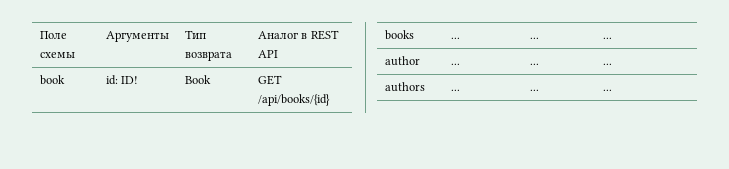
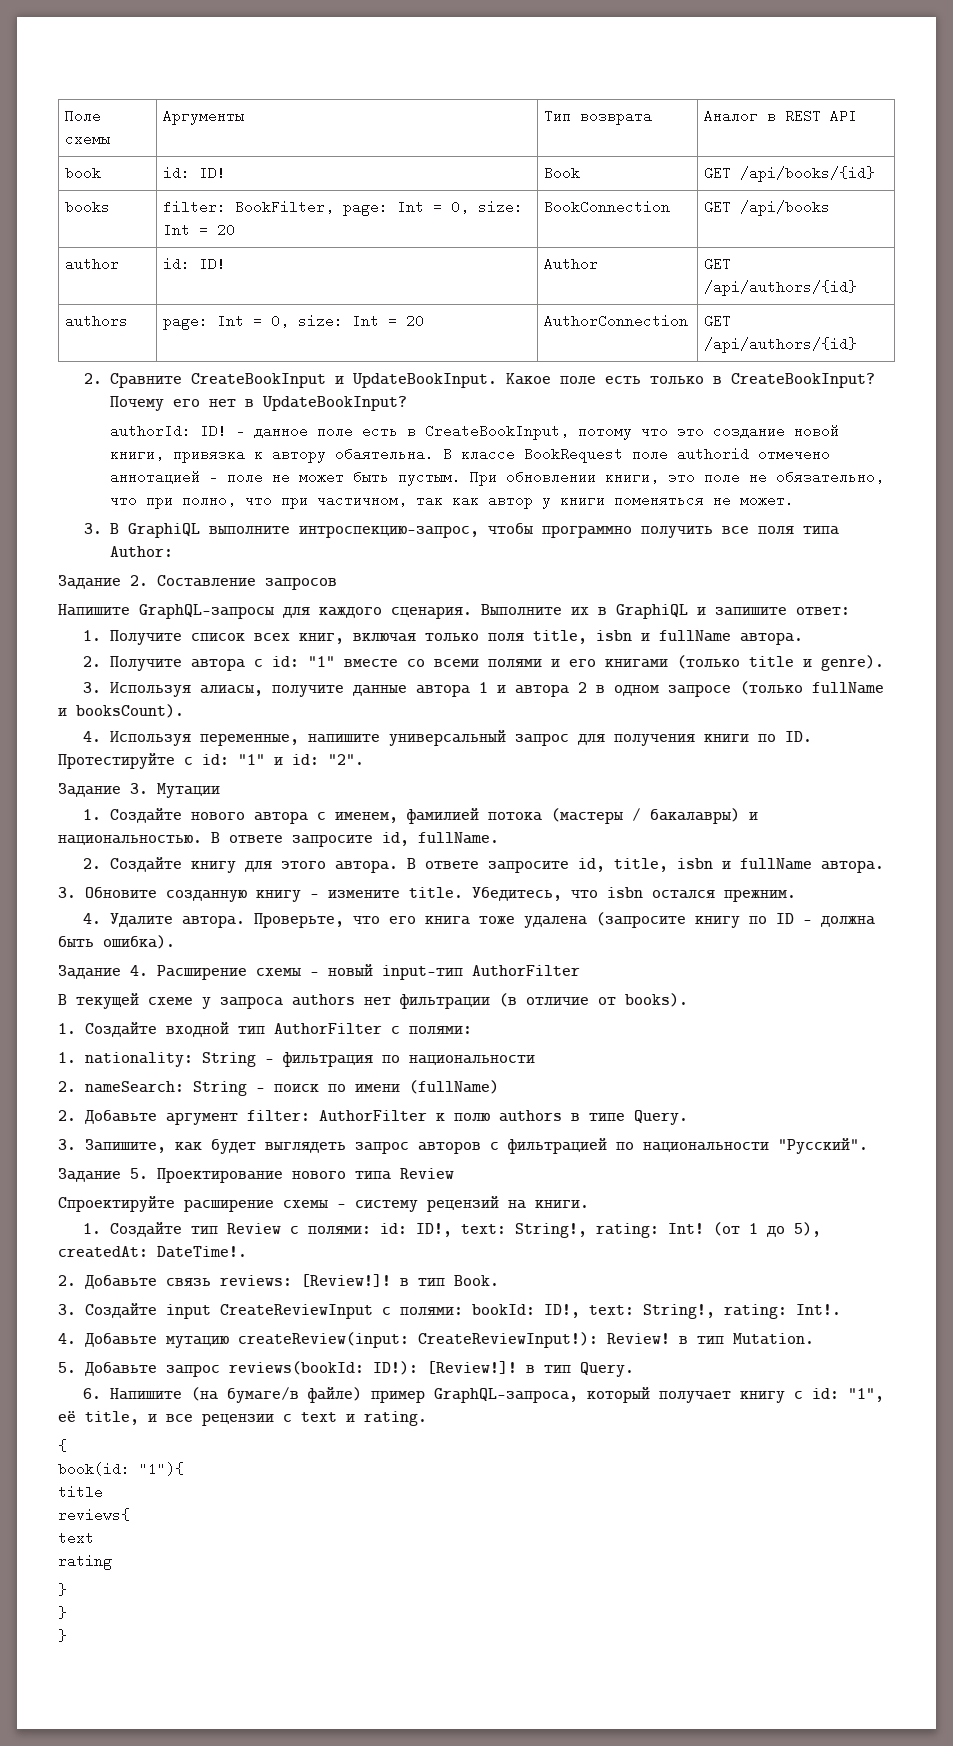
[450,37,460,39] [529,37,539,39] [602,37,612,39] [384,56,420,66] [450,63,460,65] [529,63,539,65] [602,63,612,65] [384,82,425,92] [450,89,460,91] [529,89,539,91] [602,89,612,91] ... | ... | ... // author | ... | ... | ... // authors | ... | ... | ... -> [163,200,524,216] [163,223,236,237] [544,200,671,214] [704,200,831,216] [65,257,120,271] [163,257,227,271] [544,257,599,271] [704,257,732,271] [704,280,858,296] [65,314,129,328] [163,314,425,330] [544,314,689,328] [704,314,732,328] [704,337,858,353] [83,373,876,388] [110,396,408,411] [109,422,839,440] [109,445,830,463] [109,468,884,486] [109,491,794,509] [83,523,840,538] [110,546,174,557] [58,575,337,590] [58,604,850,619] [83,630,804,645] [83,655,885,671] [83,681,885,697] [58,704,184,718] [83,730,813,746] [58,753,364,769] [58,783,220,798] [83,808,759,824] [58,832,499,847] [83,857,885,873] [58,887,796,902] [83,912,876,928] [58,935,175,949] [58,964,580,980] [58,993,688,1009] [58,1022,472,1037] [58,1052,535,1067] [58,1080,499,1096] [58,1110,688,1125] [58,1138,868,1154] [58,1168,454,1183] [58,1196,589,1212] [83,1222,822,1238] [58,1246,247,1258] [58,1274,499,1289] [58,1303,841,1319] [58,1332,814,1348] [58,1361,634,1377] [83,1387,885,1403] [58,1411,427,1426] [58,1439,67,1452] [58,1462,184,1476] [58,1485,103,1499] [58,1508,130,1522] [58,1531,94,1545] [58,1554,112,1570] [58,1583,67,1596] [58,1606,67,1619] [58,1629,67,1642] filter: BookFilter, page: Int = 0, size: Int = 20 | BookConnection | GET /api/books // author | id: ID! | Author | GET /api/authors/{id} // authors | page: Int = 0, size: Int = 20 | AuthorConnection | GET /api/authors/{id} // 2. Сравните CreateBookInput и UpdateBookInput. Какое поле есть только в CreateBookInput? Почему его нет в UpdateBookInput? // authorId: ID! – данное поле есть в CreateBookInput, потому что это создание новой книги, привязка к автору обаятельна. В классе BookRequest поле authorid отмечено аннотацией – поле не может быть пустым. При обновлении книги, это поле не обязательно, что при полно, что при частичном, так как автор у книги поменяться не может. // 3. В GraphiQL выполните интроспекцию-запрос, чтобы программно получить все поля типа Author: // Задание 2. Составление запросов // Напишите GraphQL-запросы для каждого сценария. Выполните их в GraphiQL и запишите ответ: // 1. Получите список всех книг, включая только поля title, isbn и fullName автора. // 2. Получите автора с id: "1" вместе со всеми полями и его книгами (только title и genre). // 3. Используя алиасы, получите данные автора 1 и автора 2 в одном запросе (только fullName и booksCount). // 4. Используя переменные, напишите универсальный запрос для получения книги по ID. Протестируйте с id: "1" и id: "2". // Задание 3. Мутации // 1. Создайте нового автора с именем, фамилией потока (мастеры / бакалавры) и национальностью. В ответе запросите id, fullName. // 2. Создайте книгу для этого автора. В ответе запросите id, title, isbn и fullName автора. // 3. Обновите созданную книгу - измените title. Убедитесь, что isbn остался прежним. // 4. Удалите автора. Проверьте, что его книга тоже удалена (запросите книгу по ID - должна быть ошибка). // Задание 4. Расширение схемы - новый input-тип AuthorFilter // В текущей схеме у запроса authors нет фильтрации (в отличие от books). // 1. Создайте входной тип AuthorFilter с полями: // 1. nationality: String - фильтрация по национальности // 2. nameSearch: String - поиск по имени (fullName) // 2. Добавьте аргумент filter: AuthorFilter к полю authors в типе Query. // 3. Запишите, как будет выглядеть запрос авторов с фильтрацией по национальности "Русский". // Задание 5. Проектирование нового типа Review // Спроектируйте расширение схемы - систему рецензий на книги. // 1. Создайте тип Review с полями: id: ID!, text: String!, rating: Int! (от 1 до 5), createdAt: DateTime!. // 2. Добавьте связь reviews: [Review!]! в тип Book. // 3. Создайте input CreateReviewInput с полями: bookId: ID!, text: String!, rating: Int!. // 4. Добавьте мутацию createReview(input: CreateReviewInput!): Review! в тип Mutation. // 5. Добавьте запрос reviews(bookId: ID!): [Review!]! в тип Query. // 6. Напишите (на бумаге/в файле) пример GraphQL-запроса, который получает книгу с id: "1", её title, и все рецензии с text и rating. // { // book(id: "1"){ // title // reviews{ // text // rating // } // } // }

